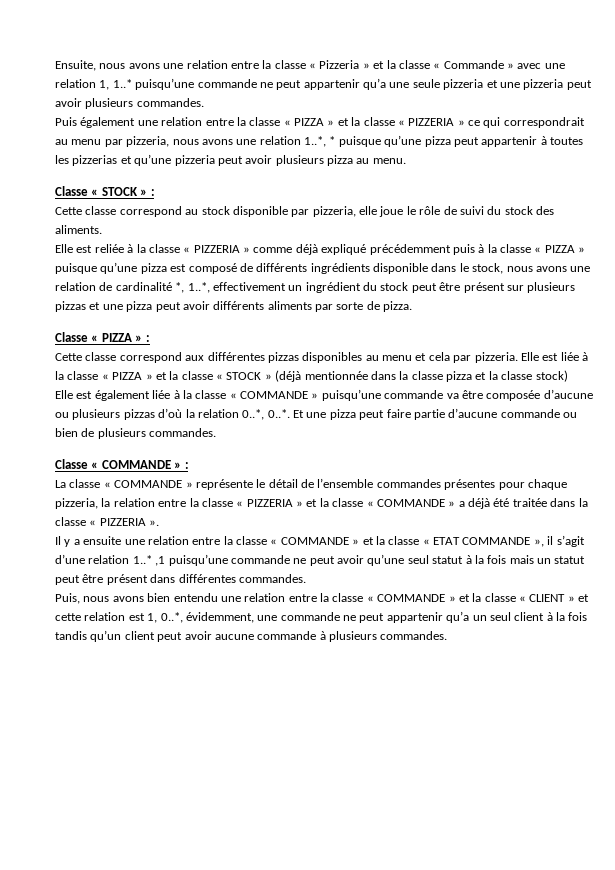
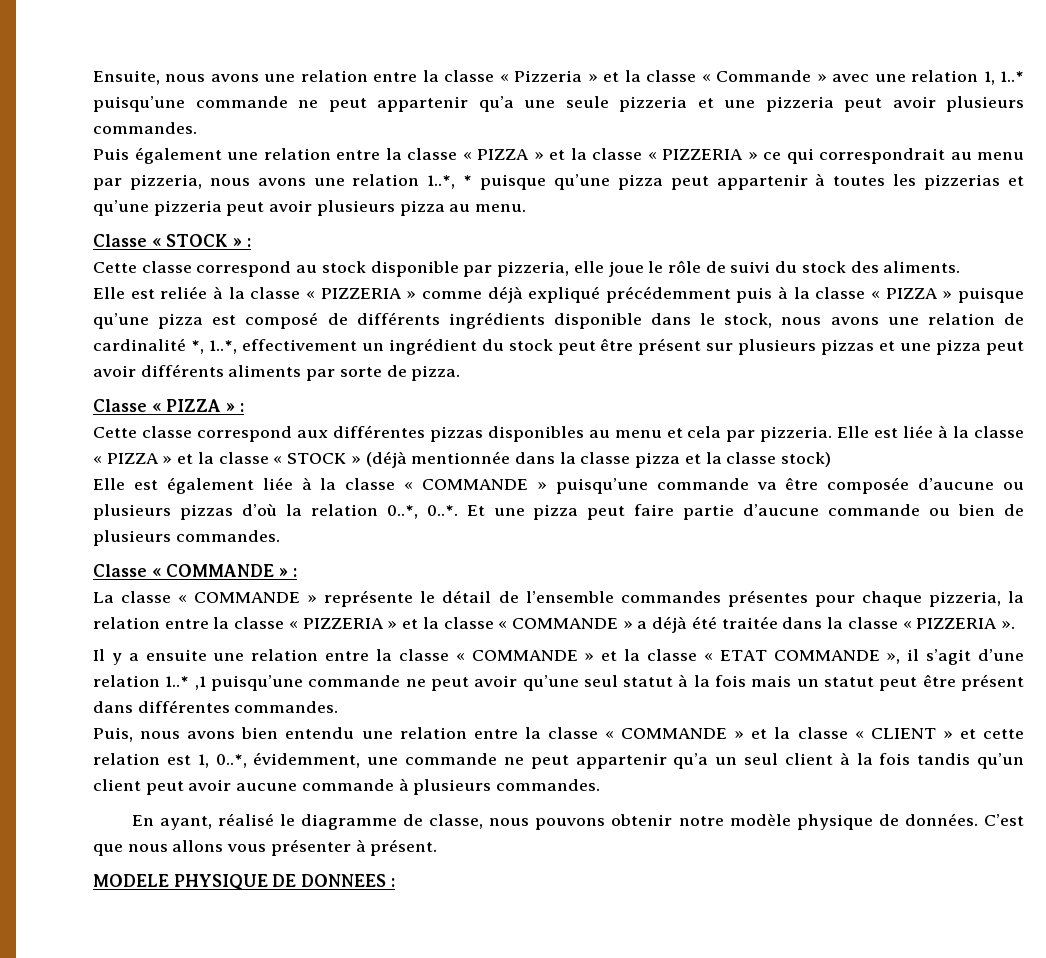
(448, 635) none -> [131,813,1024,830] [93,839,438,856] [93,874,395,890] // En ayant, réalisé le diagramme de classe, nous pouvons obtenir notre modèle physique de données. C’est que nous allons vous présenter à présent. // MODELE PHYSIQUE DE DONNEES :

